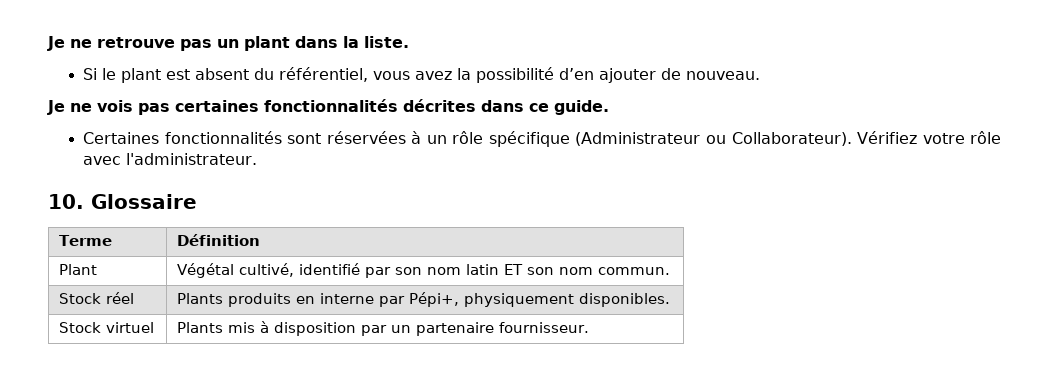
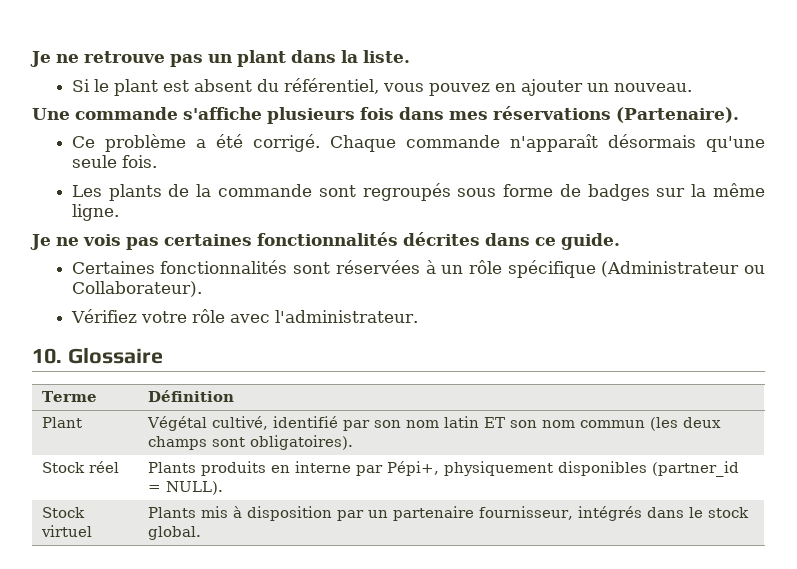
[415,67,761,83] avez la possibilité d’en ajouter de nouveau. -> [428,79,692,96] [32,106,739,124] [71,134,765,152] [71,155,157,168] [71,183,766,201] [71,204,119,221] pouvez en ajouter un nouveau. // Une commande s'affiche plusieurs fois dans mes réservations (Partenaire). // Ce problème a été corrigé. Chaque commande n'apparaît désormais qu'une seule fois. // Les plants de la commande sont regroupés sous forme de badges sur la même ligne.
(852, 139) none -> (202, 289) //
[598,267,671,275] commun. -> [580,417,722,431] [148,435,354,450] commun (les deux champs sont obligatoires).
[579,293,671,307] disponibles. -> [558,461,740,477] [148,481,224,495] disponibles (partner_id = NULL).
[499,322,590,333] fournisseur. -> [479,506,750,521] [148,526,202,540] fournisseur, intégrés dans le stock global.

